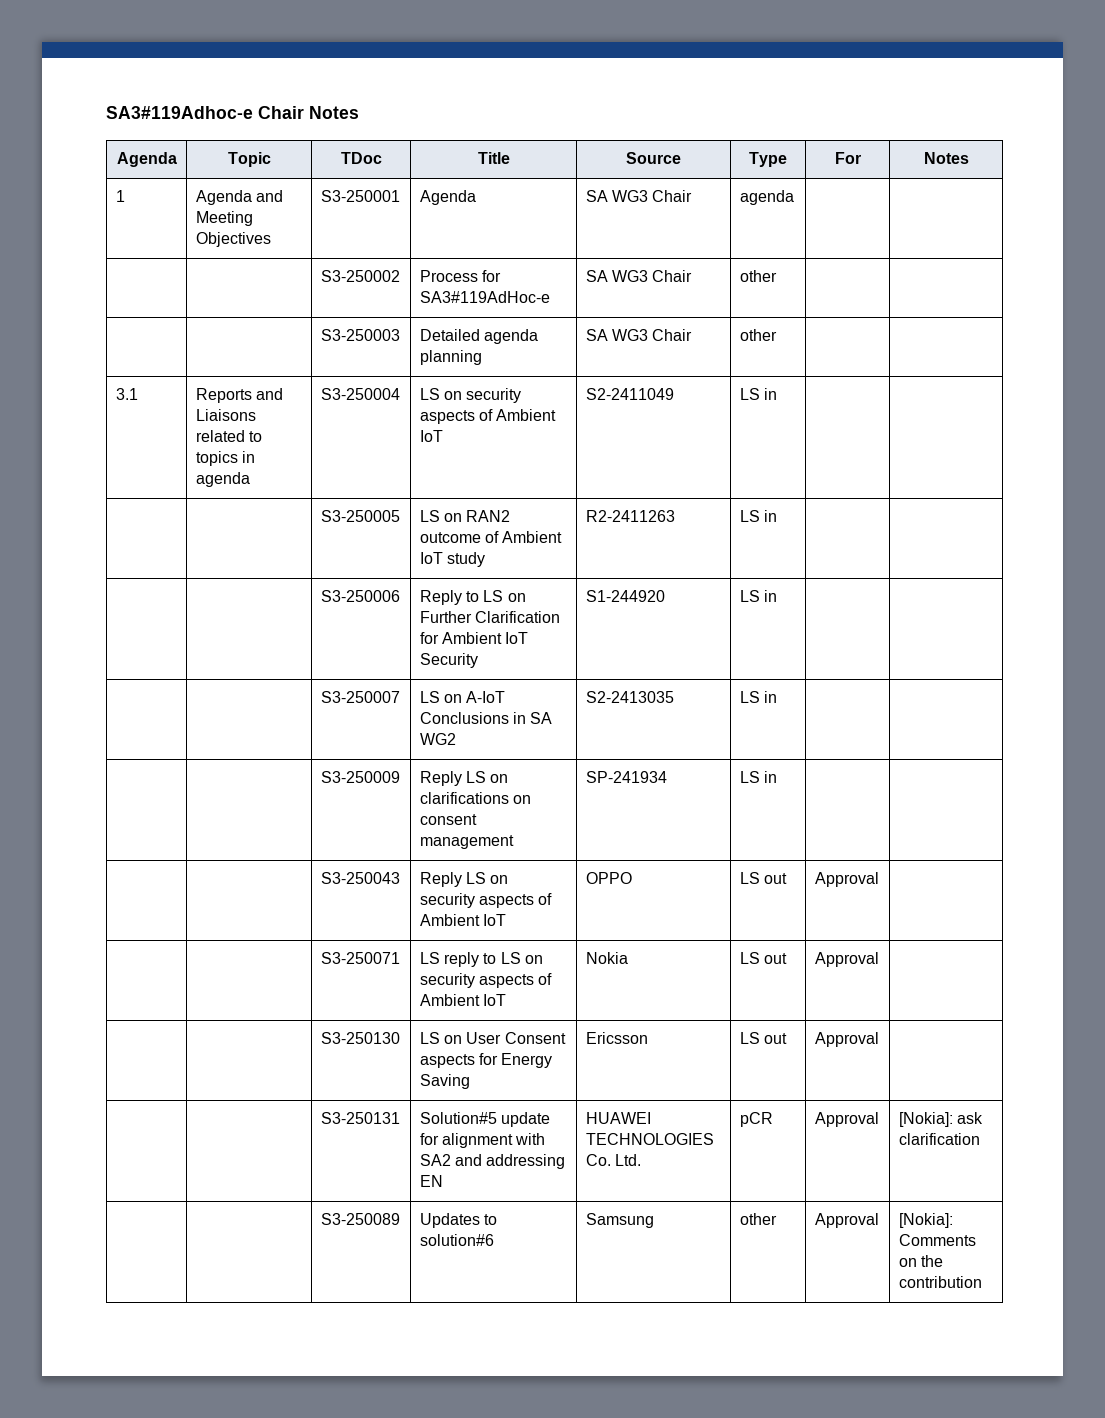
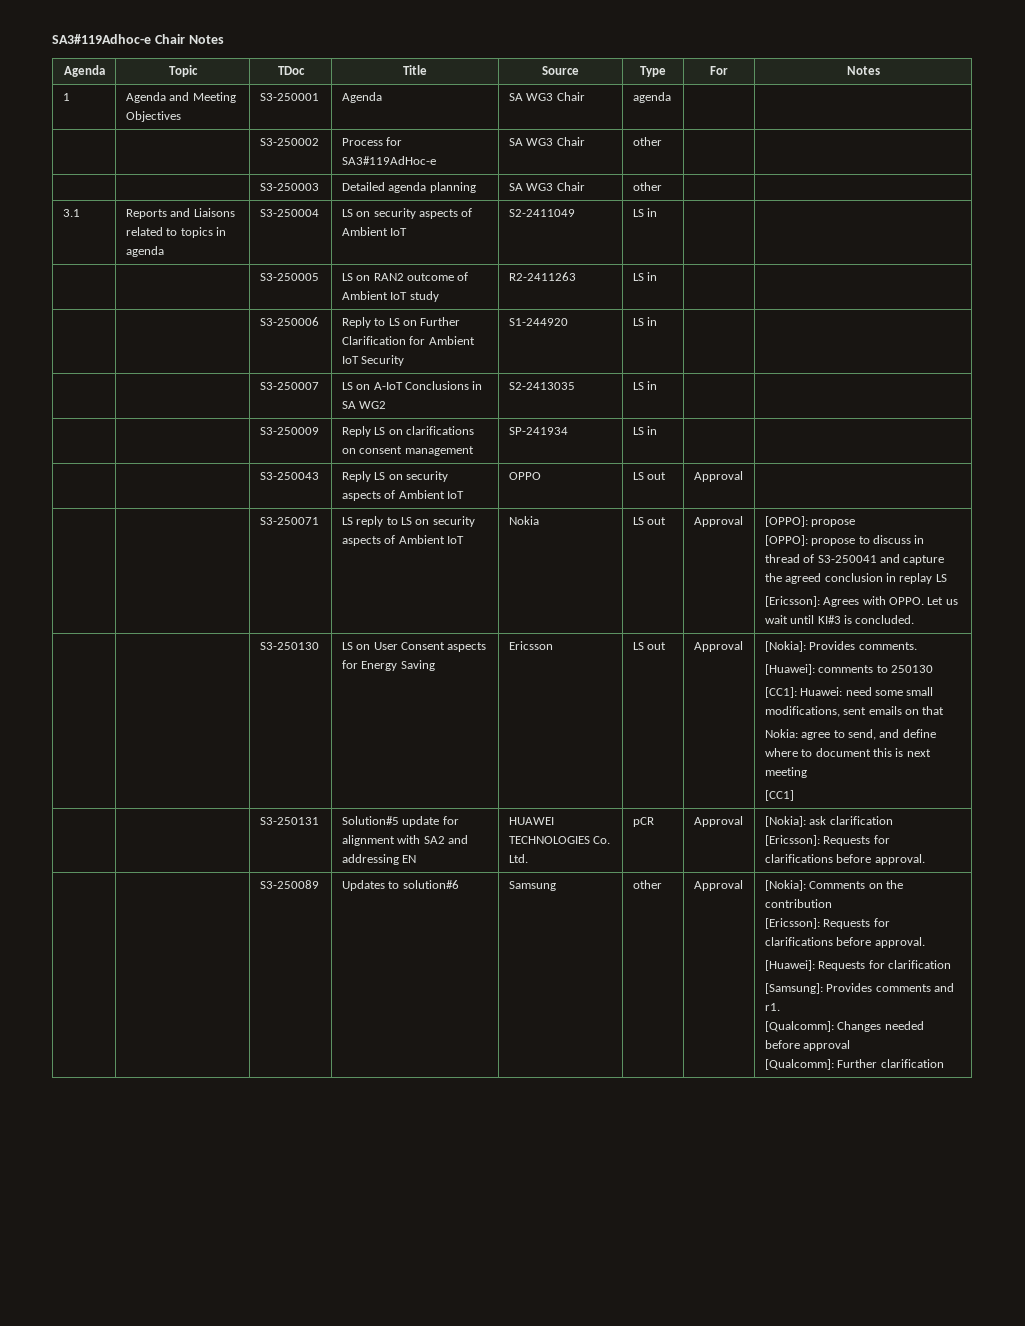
(879, 959) none -> [764,516,856,527] [764,535,925,546] [764,554,945,565] [764,573,947,584] [764,596,958,607] [764,615,915,624] [OPPO]: propose // [OPPO]: propose to discuss in thread of S3-250041 and capture the agreed conclusion in replay LS // [Ericsson]: Agrees with OPPO. Let us wait until KI#3 is concluded.
(879, 1039) none -> [764,641,917,652] [764,664,934,675] [764,687,934,698] [764,706,945,717] [764,729,936,740] [764,748,931,757] [764,767,807,778] [764,790,794,801] [Nokia]: Provides comments. // [Huawei]: comments to 250130 // [CC1]: Huawei: need some small modifications, sent emails on that // Nokia: agree to send, and define where to document this is next meeting // [CC1]
(980, 1139) none -> [764,835,890,846] [764,854,925,865] // [Ericsson]: Requests for clarifications before approval.
(982, 1282) none -> [764,918,890,929] [764,937,925,948] [764,960,952,971] [764,983,955,994] [764,1003,780,1011] [764,1021,924,1032] [764,1040,851,1051] [764,1059,944,1070] // [Ericsson]: Requests for clarifications before approval. // [Huawei]: Requests for clarification // [Samsung]: Provides comments and r1. // [Qualcomm]: Changes needed before approval // [Qualcomm]: Further clarification

